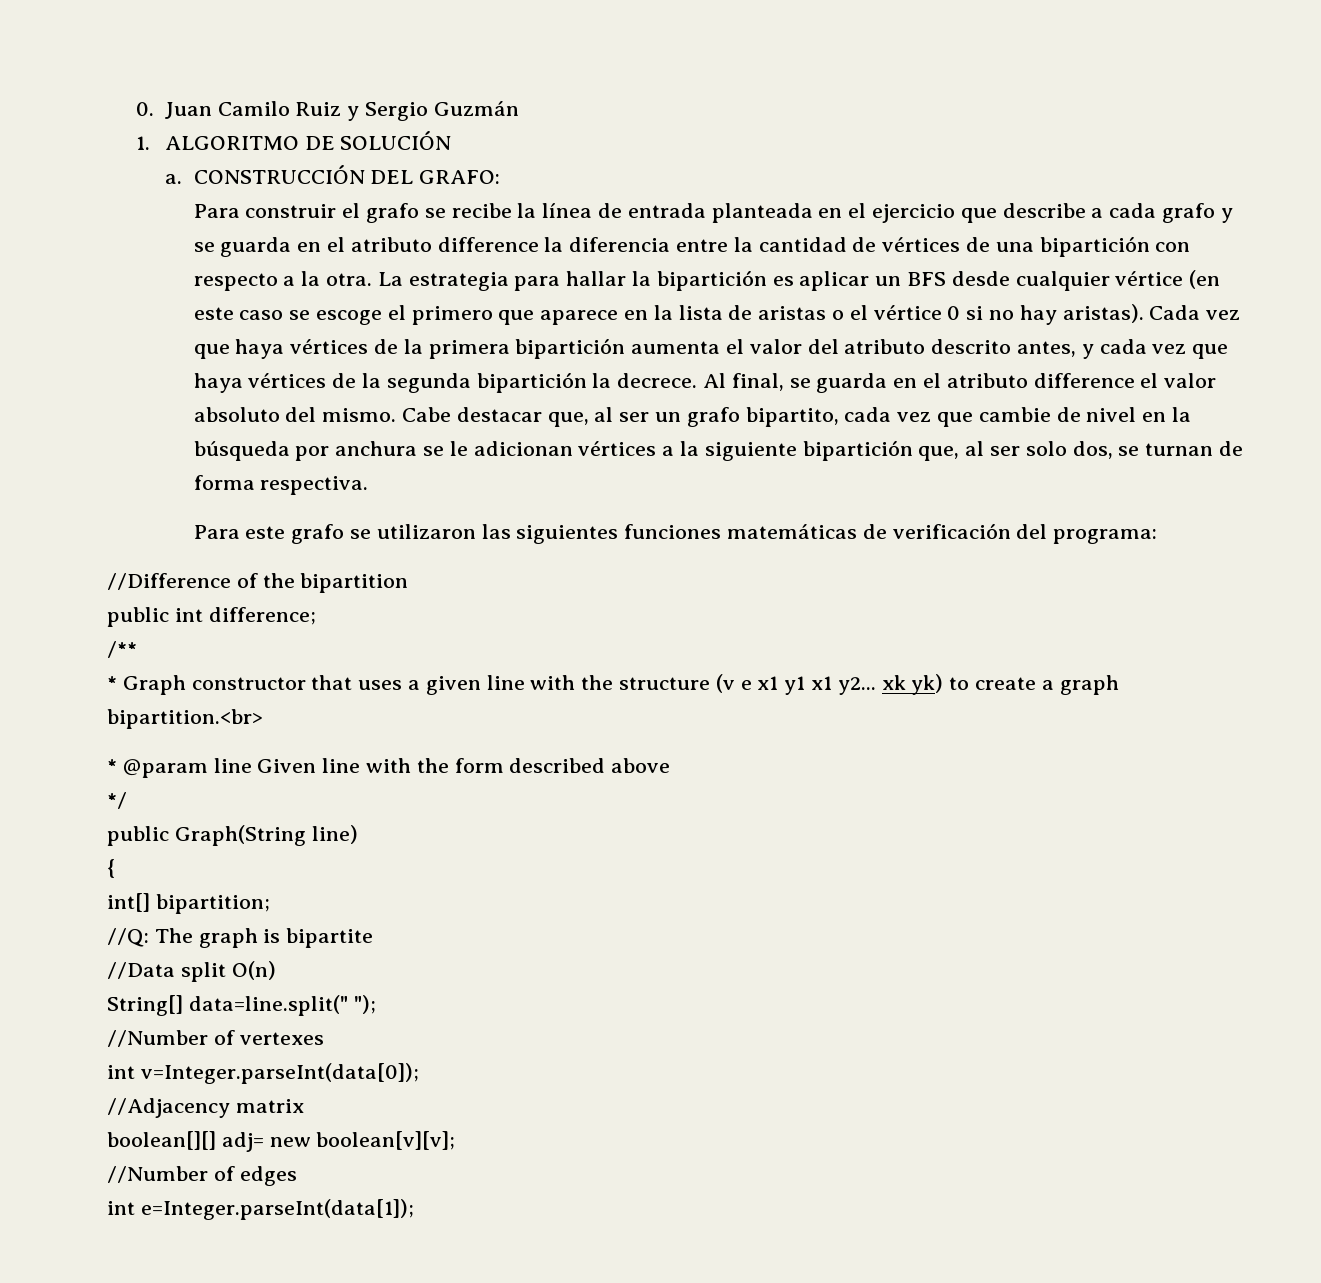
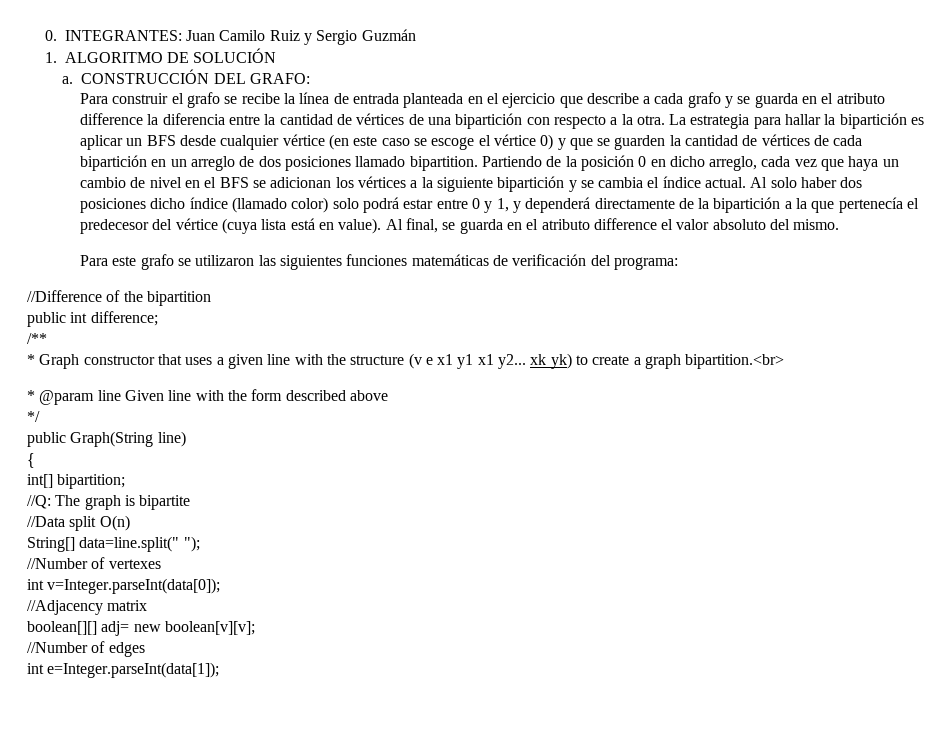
(154, 109) none -> [64,30,182,41] INTEGRANTES:
[411,304,1241,325] [193,338,1229,359] [193,372,698,393] primero que aparece en la lista de aristas o el vértice 0 si no hay aristas). Cada vez que haya vértices de la primera bipartición aumenta el valor del atributo descrito antes, y cada vez que haya vértices de la segunda bipartición la decrece. -> [493,134,863,150] [80,155,899,171] [80,176,863,192] [80,197,920,213] [80,218,382,234] vértice 0) y que se guarden la cantidad de vértices de cada bipartición en un arreglo de dos posiciones llamado bipartition. Partiendo de la posición 0 en dicho arreglo, cada vez que haya un cambio de nivel en el BFS se adicionan los vértices a la siguiente bipartición y se cambia el índice actual. Al solo haber dos posiciones dicho índice (llamado color) solo podrá estar entre 0 y 1, y dependerá directamente de la bipartición a la que pertenecía el predecesor del vértice (cuya lista está en value).
[401,407,1192,427] [193,440,1244,461] [193,475,369,495] Cabe destacar que, al ser un grafo bipartito, cada vez que cambie de nivel en la búsqueda por anchura se le adicionan vértices a la siguiente bipartición que, al ser solo dos, se turnan de forma respectiva. -> (840, 224) none

